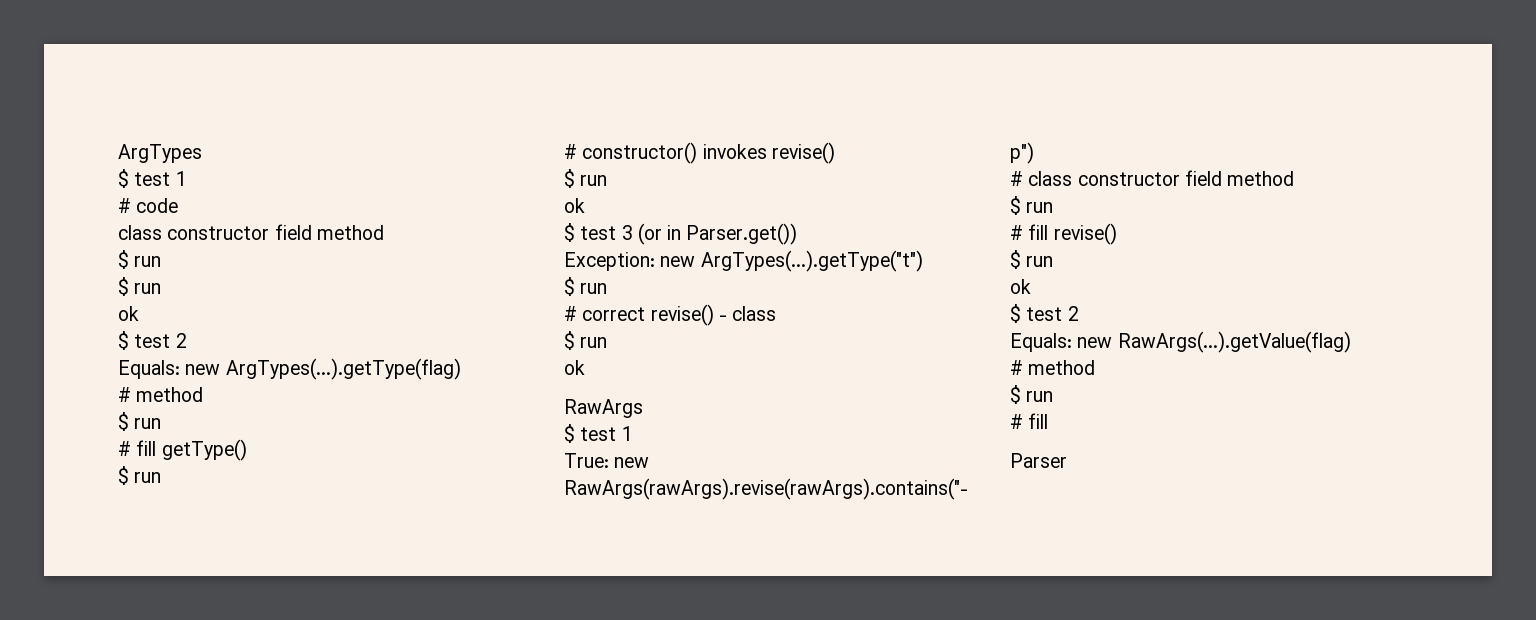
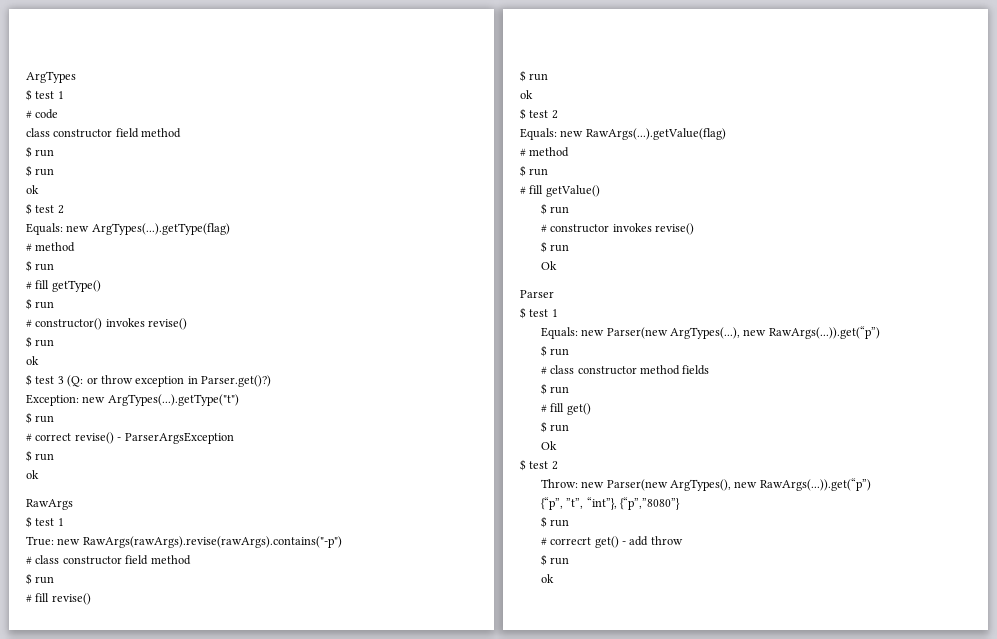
[637,223,798,245] (or in Parser.get()) -> [67,375,271,387] (Q: or throw exception in Parser.get()?)
[732,306,777,321] class -> [124,432,234,444] ParserArgsException
[1010,453,1067,468] // Parser -> [545,185,600,197] [540,203,570,215] [540,223,695,235] [540,241,570,253] [540,261,557,270] [520,290,554,298] [520,307,558,319] [540,326,880,339] [540,345,570,357] [540,365,710,375] [540,383,570,395] [540,403,591,415] [540,421,570,433] [540,441,557,450] [520,459,558,471] [540,478,871,491] [540,497,681,510] [540,516,570,528] [540,536,683,548] [540,554,570,566] [540,574,554,583] getValue() // $ run // # constructor invokes revise() // $ run // Ok // Parser // $ test 1 // Equals: new Parser(new ArgTypes(...), new RawArgs(...)).get(“p”) // $ run // # class constructor method fields // $ run // # fill get() // $ run // Ok // $ test 2 // Throw: new Parser(new ArgTypes(), new RawArgs(...)).get(“p”) // {“p”, ”t”, “int”}, {“p”,”8080”} // $ run // # correcrt get() - add throw // $ run // ok

